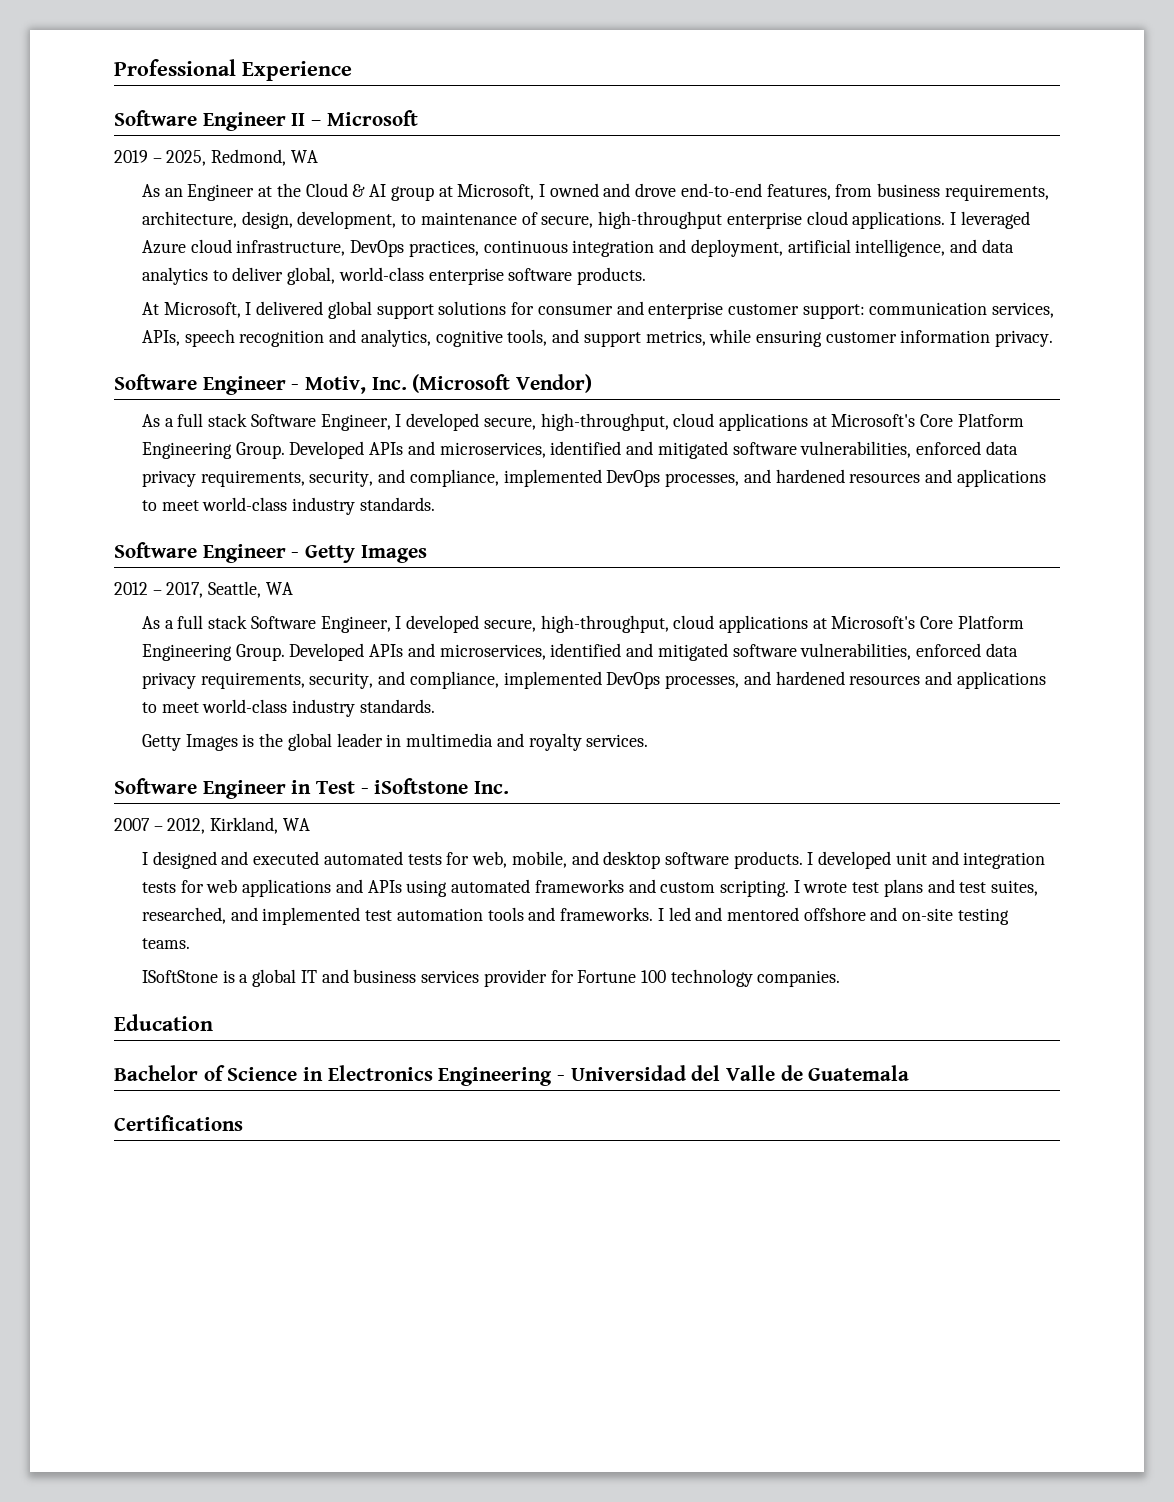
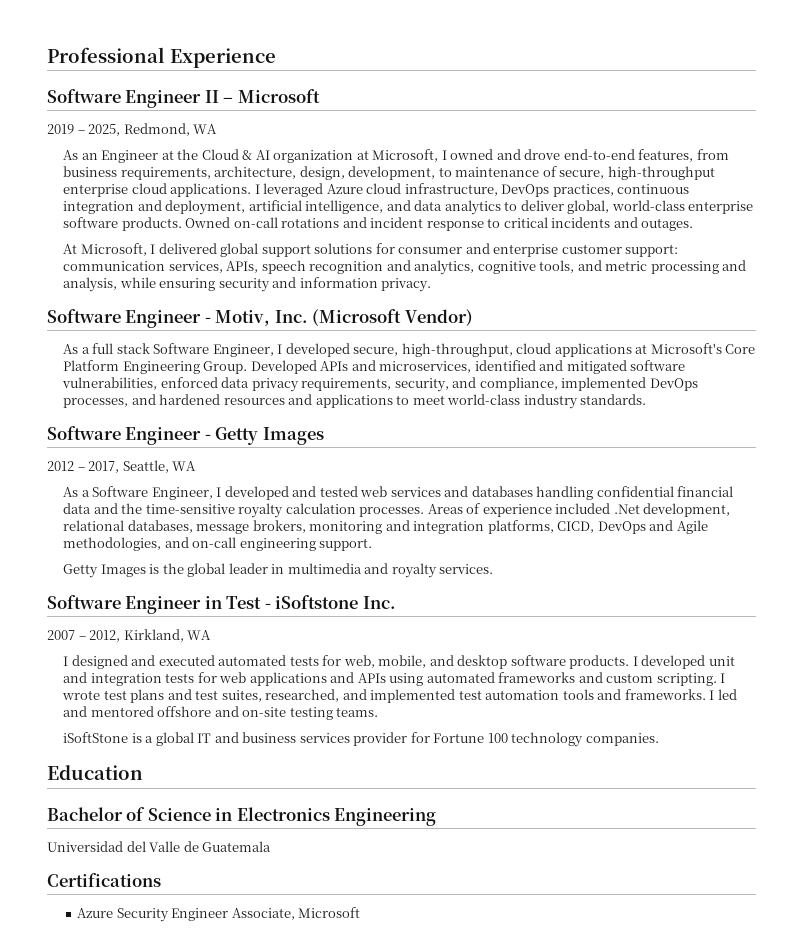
[390,186,434,201] group -> [273,150,354,163] organization
(647, 276) none -> [185,217,694,231] Owned on-call rotations and incident response to critical incidents and outages.
[583,329,897,347] support metrics, while ensuring customer -> [605,260,747,274] [63,277,297,292] metric processing and analysis, while ensuring security and
[177,615,1024,633] [142,643,1018,661] [142,671,1046,689] [142,699,435,717] full stack Software Engineer, I developed secure, high-throughput, cloud applications at Microsoft's Core Platform Engineering Group. Developed APIs and microservices, identified and mitigated software vulnerabilities, enforced data privacy requirements, security, and compliance, implemented DevOps processes, and hardened resources and applications to meet world-class industry standards. -> [92,486,734,500] [63,503,731,518] [63,520,708,534] [63,537,373,551] Software Engineer, I developed and tested web services and databases handling confidential financial data and the time-sensitive royalty calculation processes. Areas of experience included .Net development, relational databases, message brokers, monitoring and integration platforms, CICD, DevOps and Agile methodologies, and on-call engineering support.
[142,970,219,983] ISoftStone -> [63,732,129,743] iSoftStone
[557,1075,566,1081] - -> (437, 817) //
(243, 1123) none -> [77,907,361,922] // Azure Security Engineer Associate, Microsoft

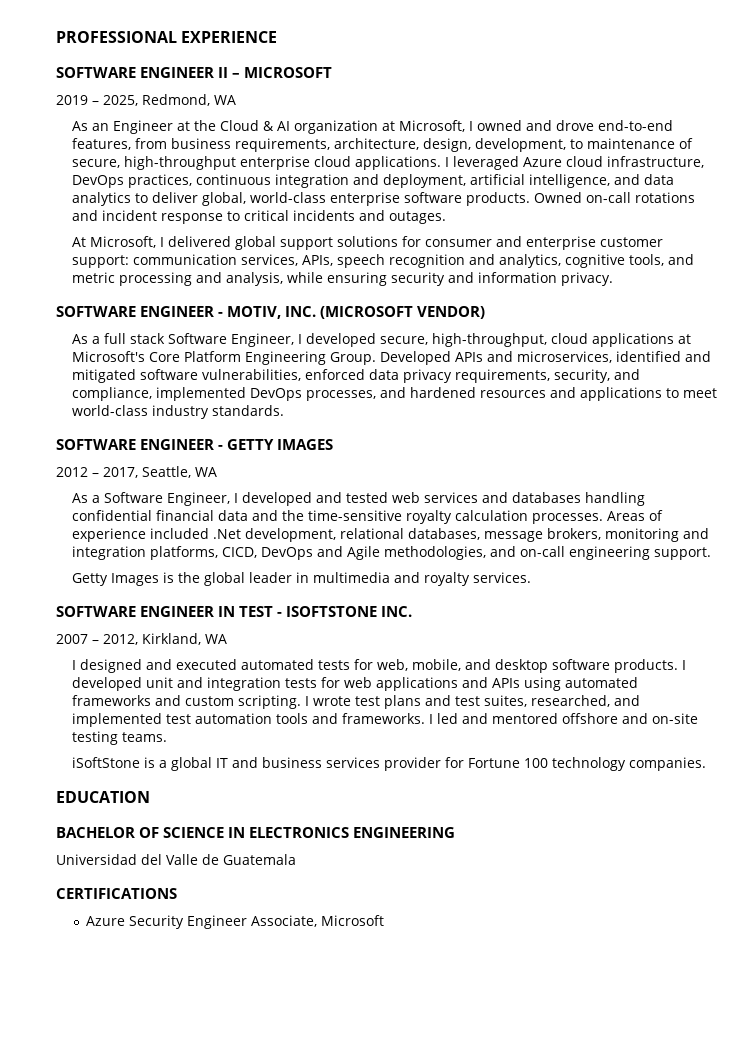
[47,47,276,68] [47,89,202,108] Professional Experience // Software Engineer -> [56,31,278,43] [56,67,215,78] PROFESSIONAL EXPERIENCE // SOFTWARE ENGINEER
[237,89,320,103] Microsoft -> [244,67,333,78] MICROSOFT
[47,309,473,328] Software Engineer - Motiv, Inc. (Microsoft Vendor) -> [56,306,486,319] SOFTWARE ENGINEER - MOTIV, INC. (MICROSOFT VENDOR)
[47,426,324,445] Software Engineer - Getty Images -> [56,439,334,450] SOFTWARE ENGINEER - GETTY IMAGES
[47,595,396,614] Software Engineer in Test - iSoftstone Inc. -> [56,606,413,617] SOFTWARE ENGINEER IN TEST - ISOFTSTONE INC.
[47,765,143,780] [47,807,437,826] Education // Bachelor of Science in Electronics Engineering -> [56,791,150,803] [56,827,456,838] EDUCATION // BACHELOR OF SCIENCE IN ELECTRONICS ENGINEERING
[47,873,161,887] Certifications -> [56,888,177,899] CERTIFICATIONS

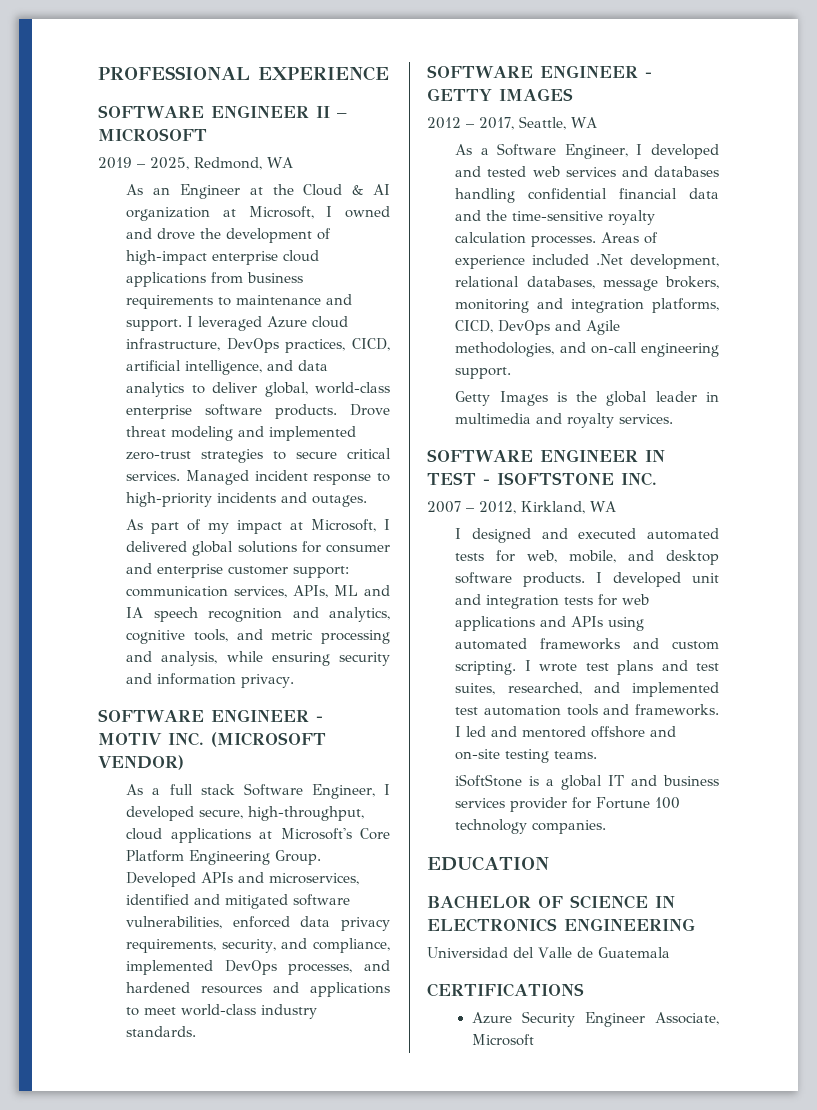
[597,120,673,131] [71,138,693,152] [71,156,441,170] end-to-end features, from business requirements, architecture, design, development, to maintenance of secure, high-throughput enterprise cloud applications. -> [200,228,332,243] [126,250,320,265] [126,272,304,287] [126,294,353,309] [126,319,183,331] the development of high-impact enterprise cloud applications from business requirements to maintenance and support.
[195,174,466,188] continuous integration and deployment, -> [352,338,390,351] CICD,
[533,192,695,203] [71,210,98,221] Owned on-call rotations and -> [350,404,390,416] [126,426,357,441] [126,448,391,463] [126,470,249,485] Drove threat modeling and implemented zero-trust strategies to secure critical services. Managed
[243,210,289,221] critical -> [126,492,213,507] high-priority
[71,237,86,247] At -> [126,519,304,534] As part of my impact at
[279,237,333,250] support -> (234, 548) none
(333, 260) none -> [334,585,390,596] [126,607,144,618] ML and IA
[227,306,282,319] MOTIV, -> [98,733,162,745] MOTIV

